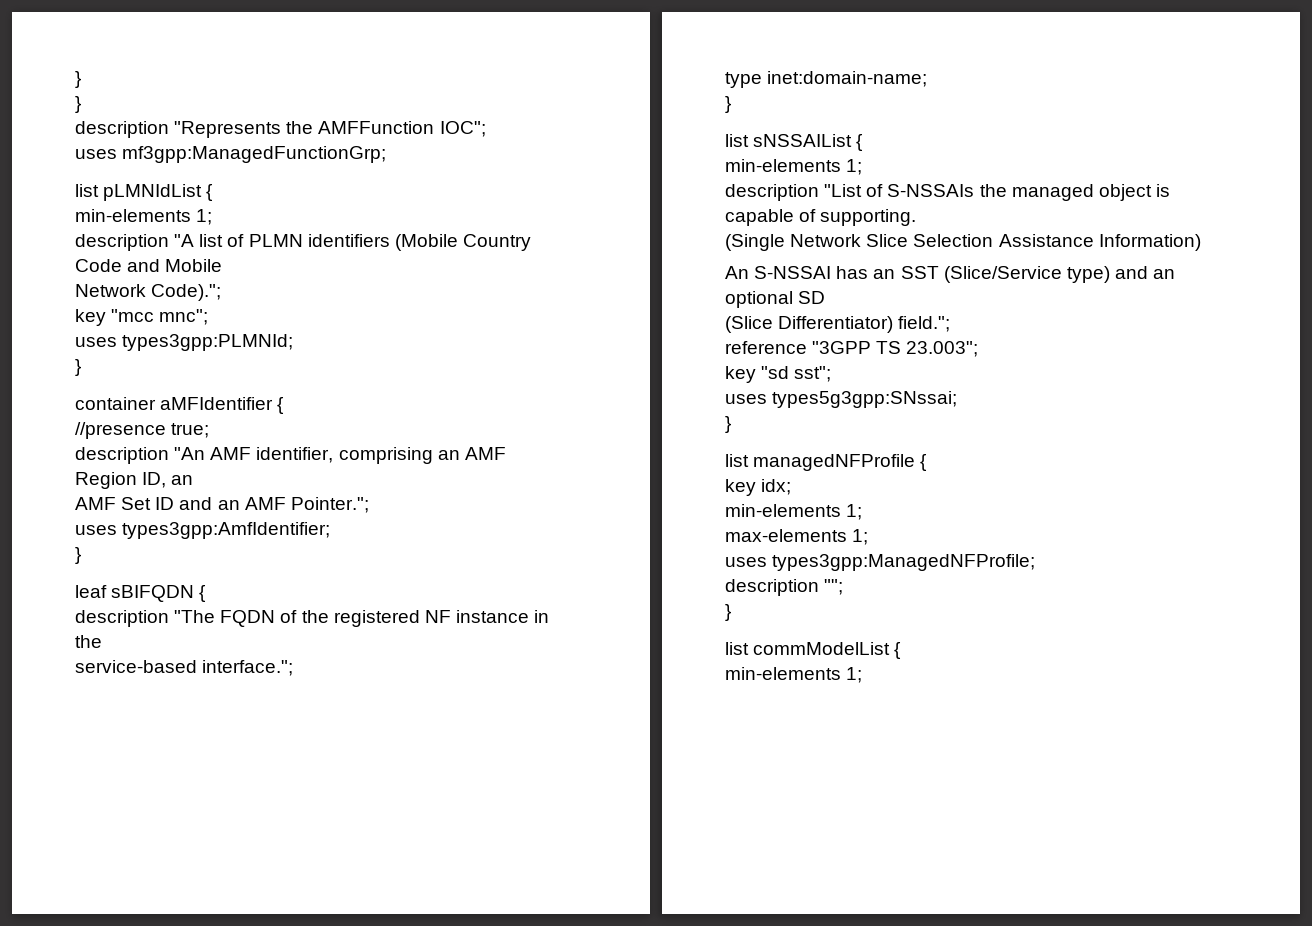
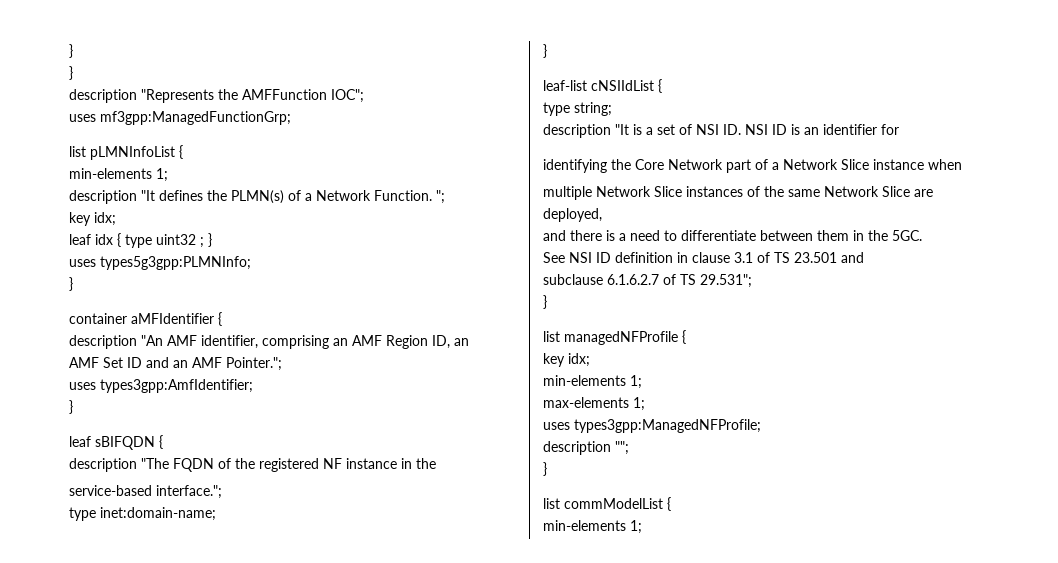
[103,184,214,201] [75,209,213,225] [75,234,531,251] [75,259,223,272] [75,284,222,301] [75,309,209,326] [75,334,294,351] pLMNIdList { // min-elements 1; // description "A list of PLMN identifiers (Mobile Country Code and Mobile // Network Code)."; // key "mcc mnc"; // uses types3gpp:PLMNId; -> [90,145,183,160] [69,168,168,182] [69,190,445,204] [69,212,116,226] [69,233,212,248] [69,256,251,270] pLMNInfoList { // min-elements 1; // description "It defines the PLMN(s) of a Network Function. "; // key idx; // leaf idx { type uint32 ; } // uses types5g3gpp:PLMNInfo;
[75,422,210,439] // //presence true; -> (222, 319) none
[725,134,864,151] [725,159,863,175] [725,184,1170,201] [725,209,917,226] [725,234,1201,251] [725,266,1176,283] [725,291,826,308] [725,316,951,333] [725,341,979,357] [725,366,832,383] [725,391,958,408] list sNSSAIList { // min-elements 1; // description "List of S-NSSAIs the managed object is capable of supporting. // (Single Network Slice Selection Assistance Information) // An S-NSSAI has an SST (Slice/Service type) and an optional SD // (Slice Differentiator) field."; // reference "3GPP TS 23.003"; // key "sd sst"; // uses types5g3gpp:SNssai; -> [543,79,662,93] [543,102,612,116] [543,124,899,138] [543,159,962,173] [543,186,933,200] [543,208,602,222] [543,230,922,241] [543,252,864,263] [543,274,752,288] leaf-list cNSIIdList { // type string; // description "It is a set of NSI ID. NSI ID is an identifier for // identifying the Core Network part of a Network Slice instance when // multiple Network Slice instances of the same Network Slice are deployed, // and there is a need to differentiate between them in the 5GC. // See NSI ID definition in clause 3.1 of TS 23.501 and // subclause 6.1.6.2.7 of TS 29.531";

